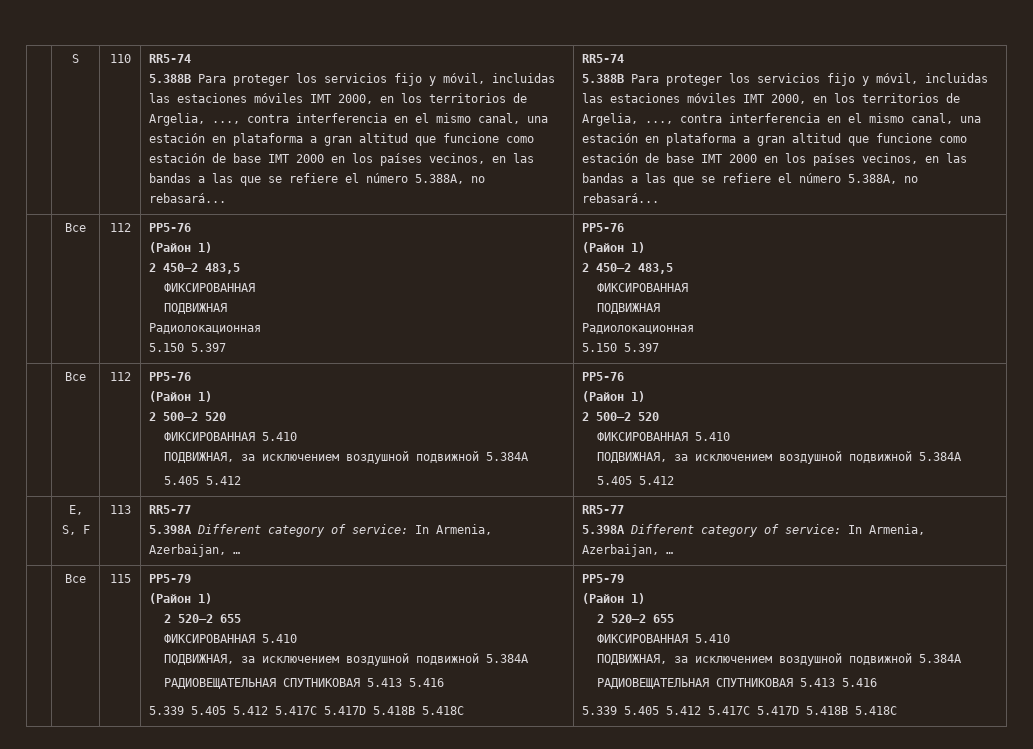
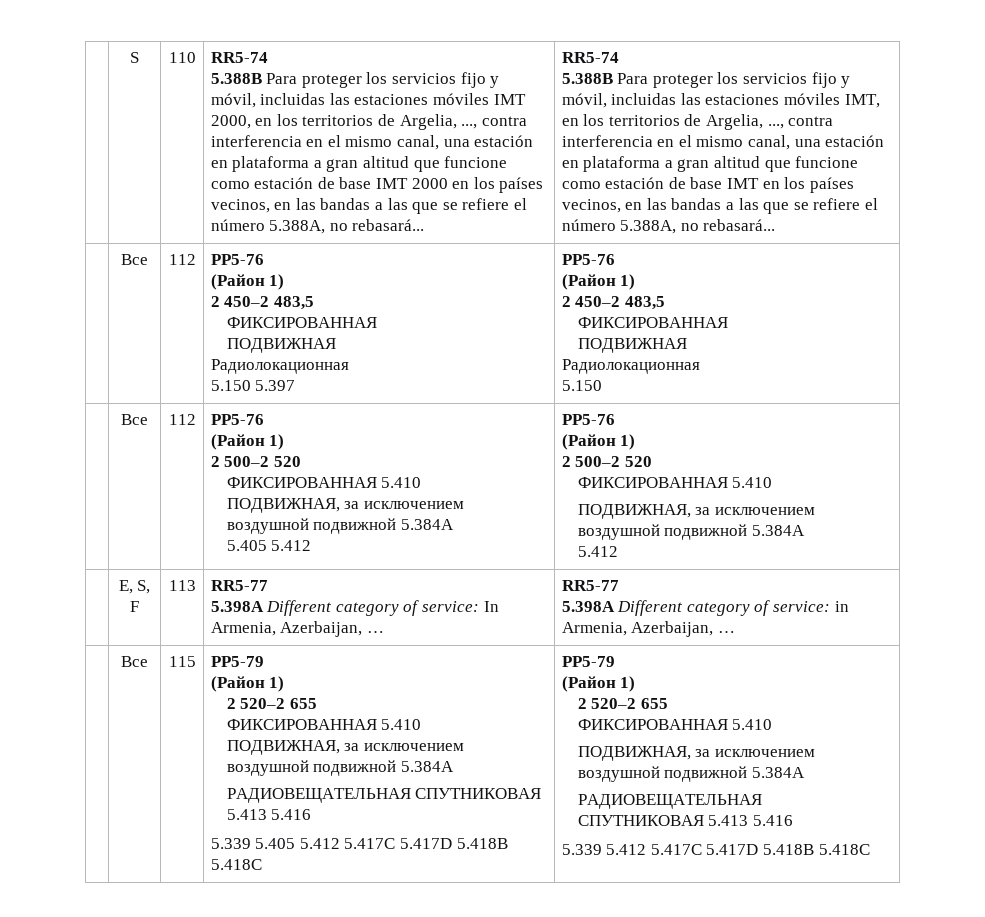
[743,94,807,104] IMT 2000, -> [844,94,880,108] IMT,
[729,154,758,163] 2000 -> (760, 183) none
[624,343,660,352] 5.397 -> (602, 385) none
[597,476,633,485] 5.405 -> (806, 530) none
[848,525,863,534] In -> [834,601,849,612] in
[624,706,660,715] 5.405 -> (602, 849) none

